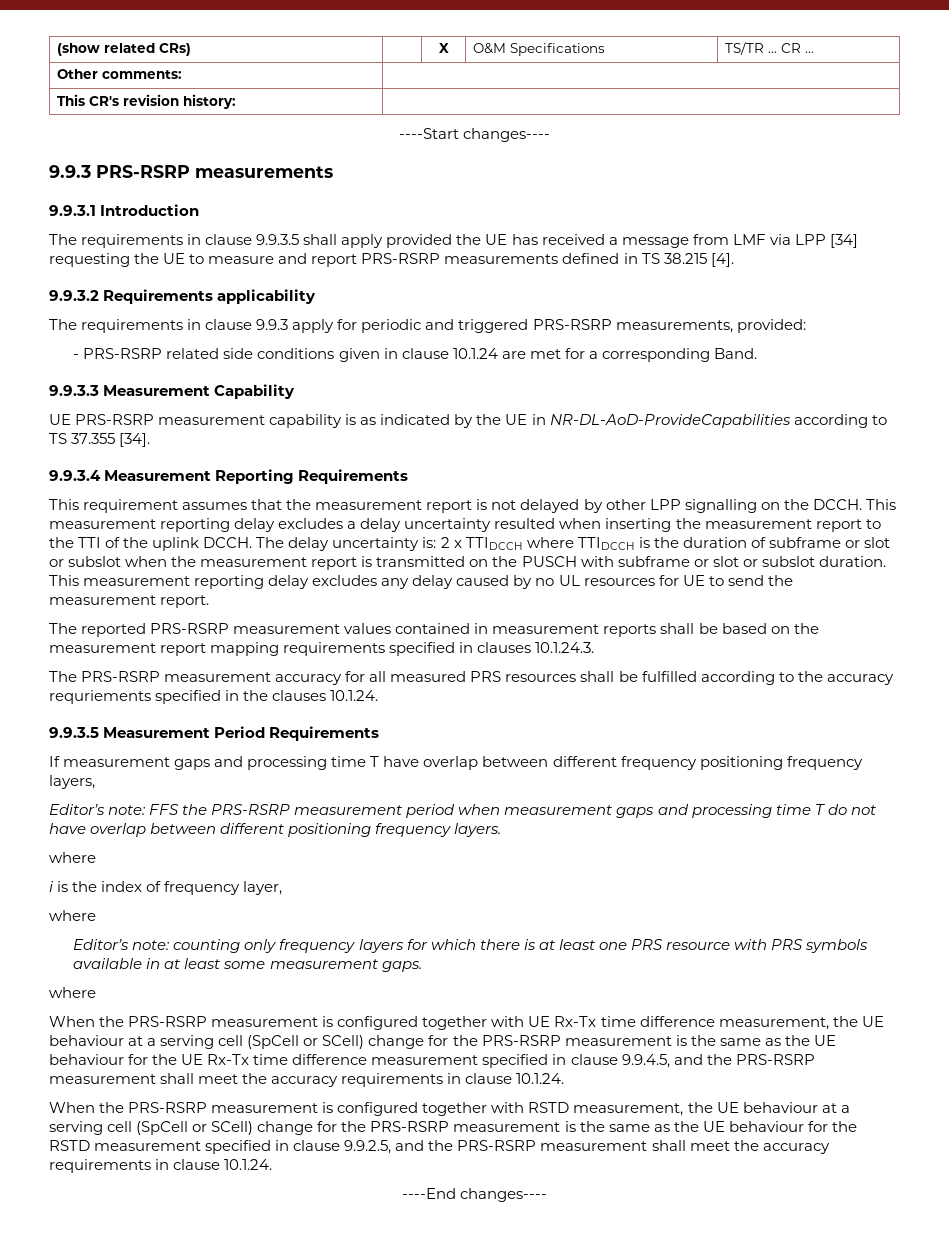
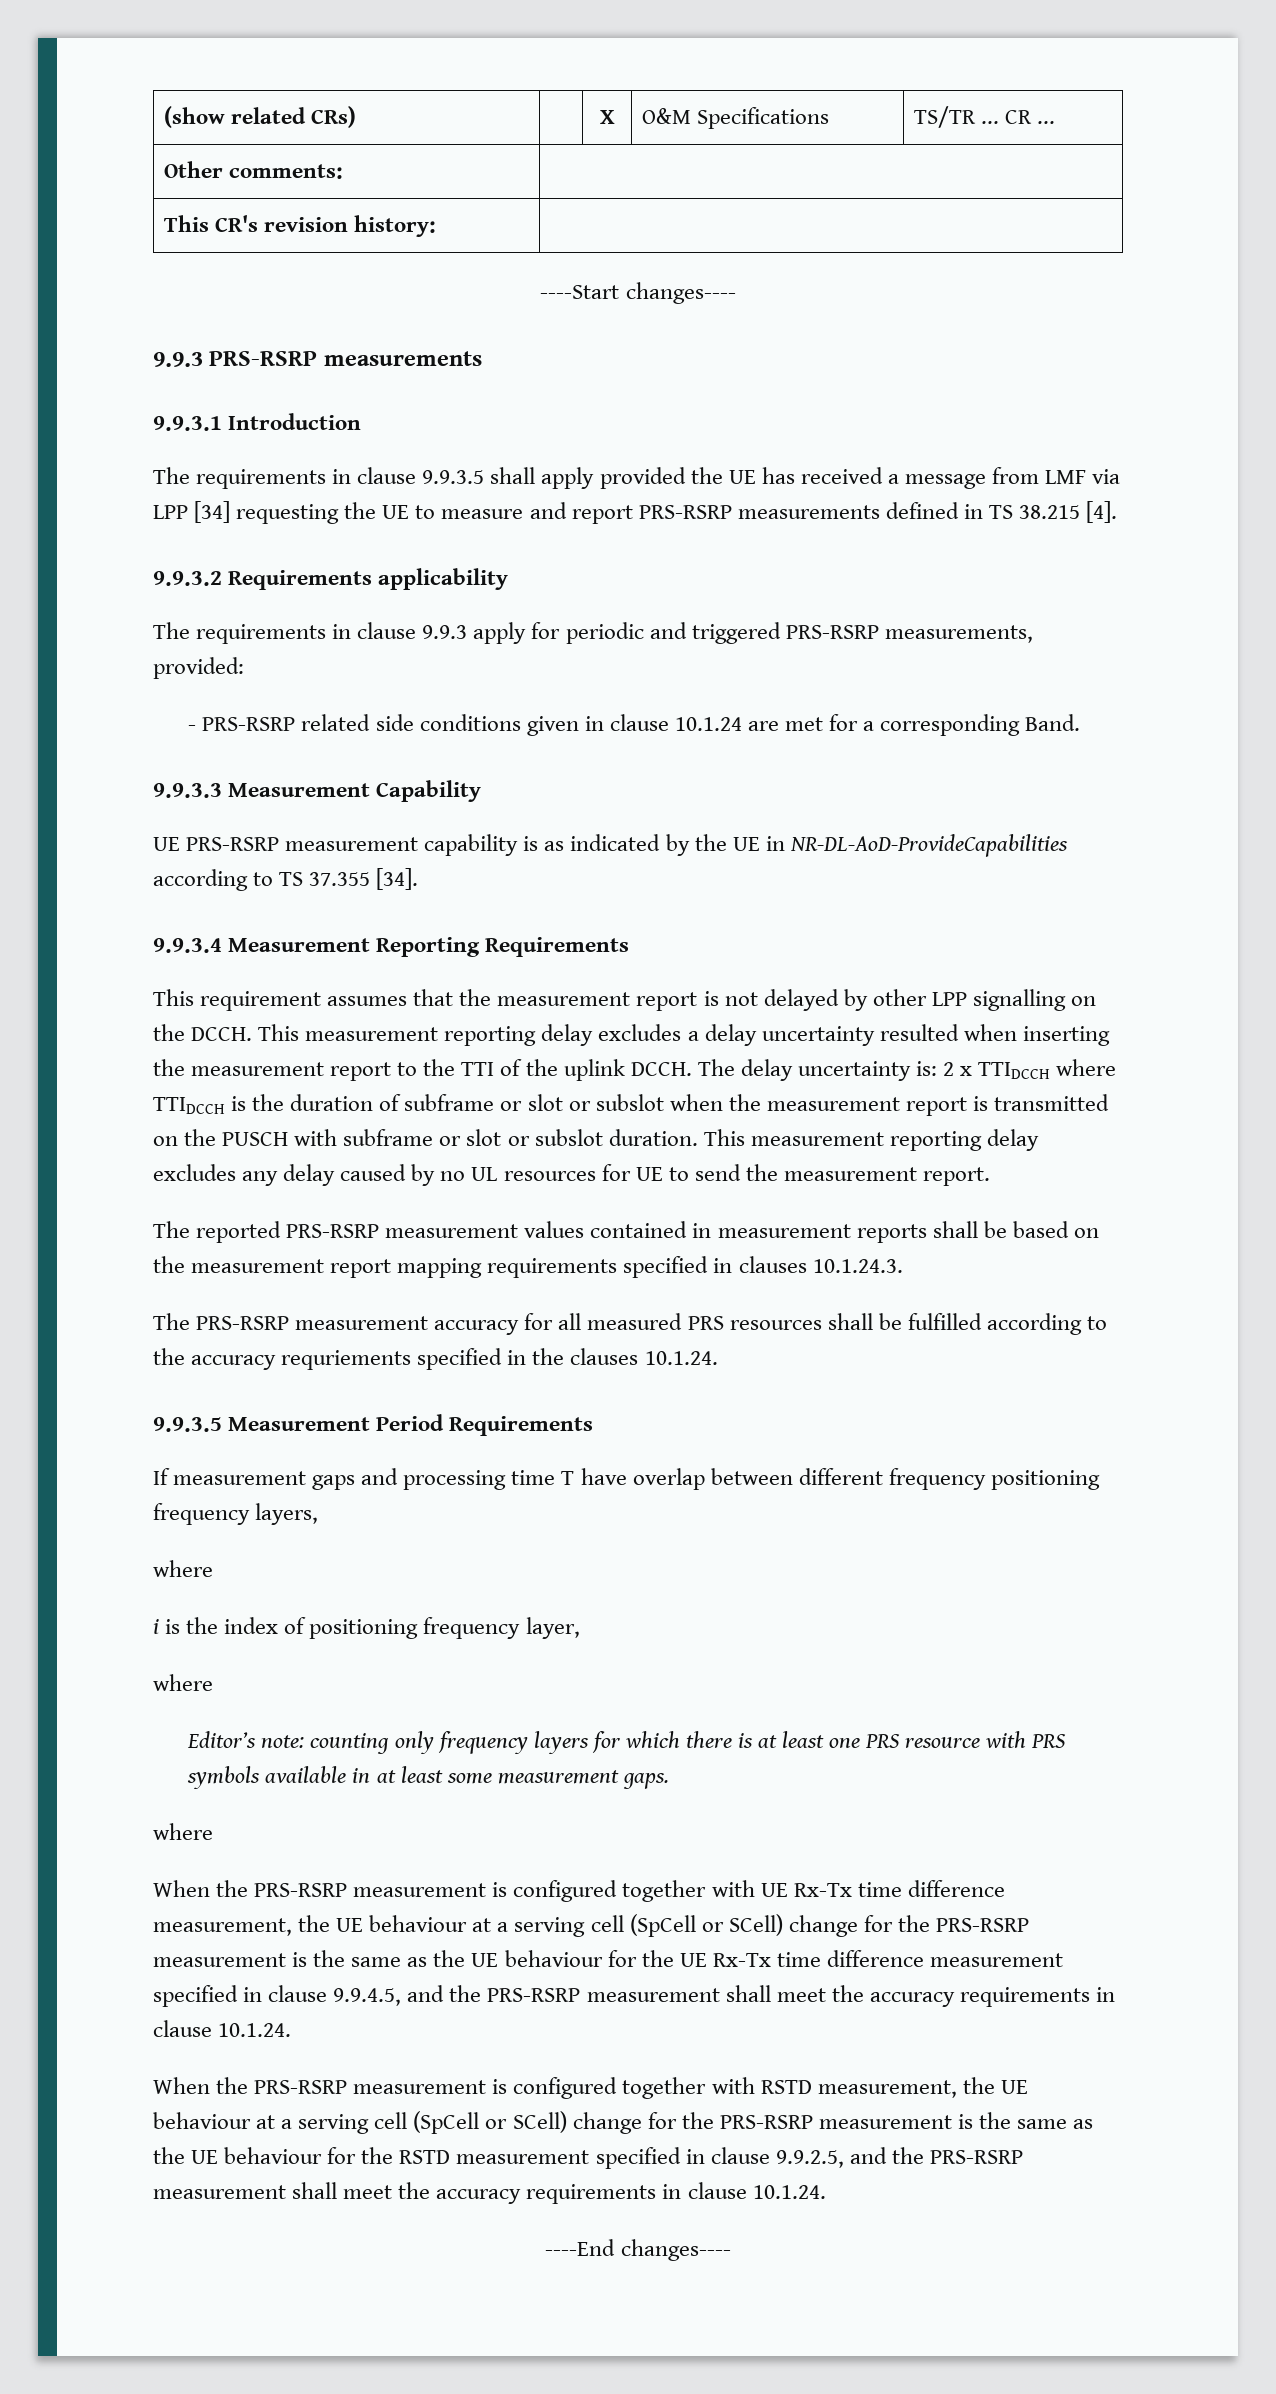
[49,804,876,818] [49,823,502,837] // Editor’s note: FFS the PRS-RSRP measurement period when measurement gaps and processing time T do not have overlap between different positioning frequency layers. -> (319, 1514) none
(162, 886) none -> [309,1619,419,1639] positioning

